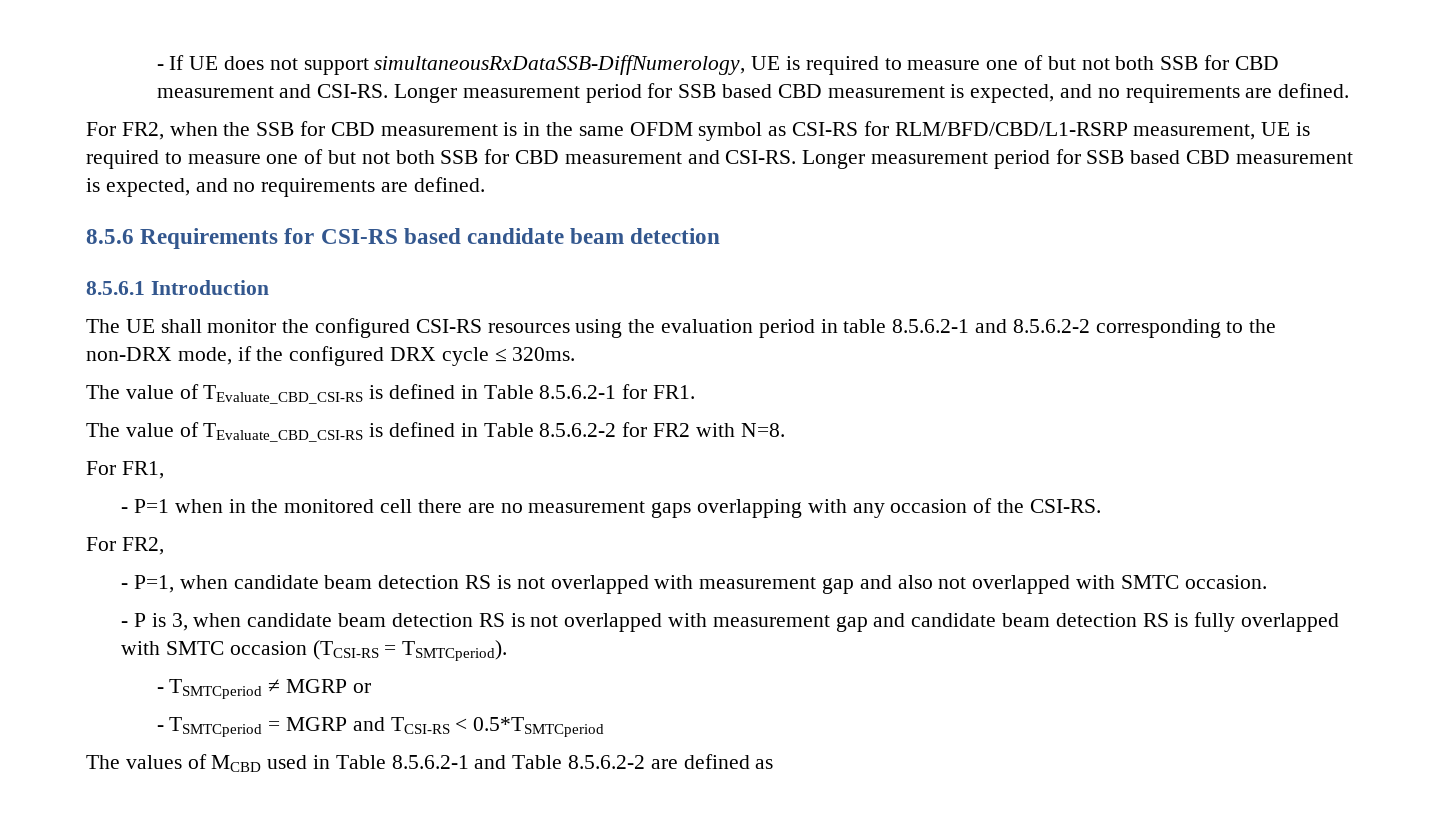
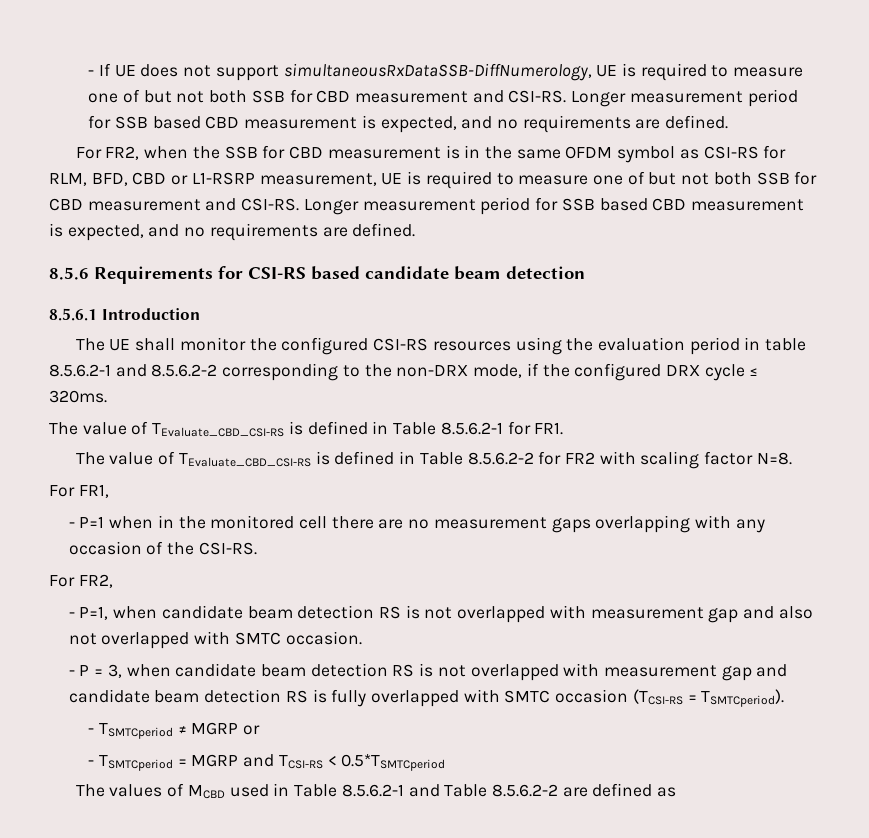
[894,122,1128,136] RLM/BFD/CBD/L1-RSRP -> [49,172,255,186] RLM, BFD, CBD or L1-RSRP
(735, 430) none -> [640,451,754,469] scaling factor
[151,613,166,627] is -> [94,669,104,676] =

